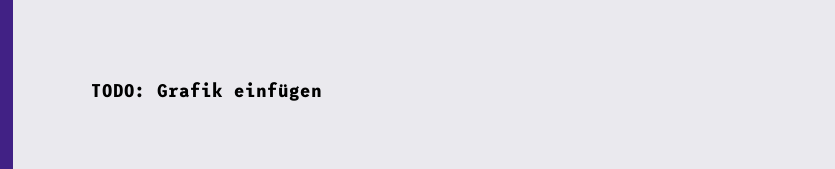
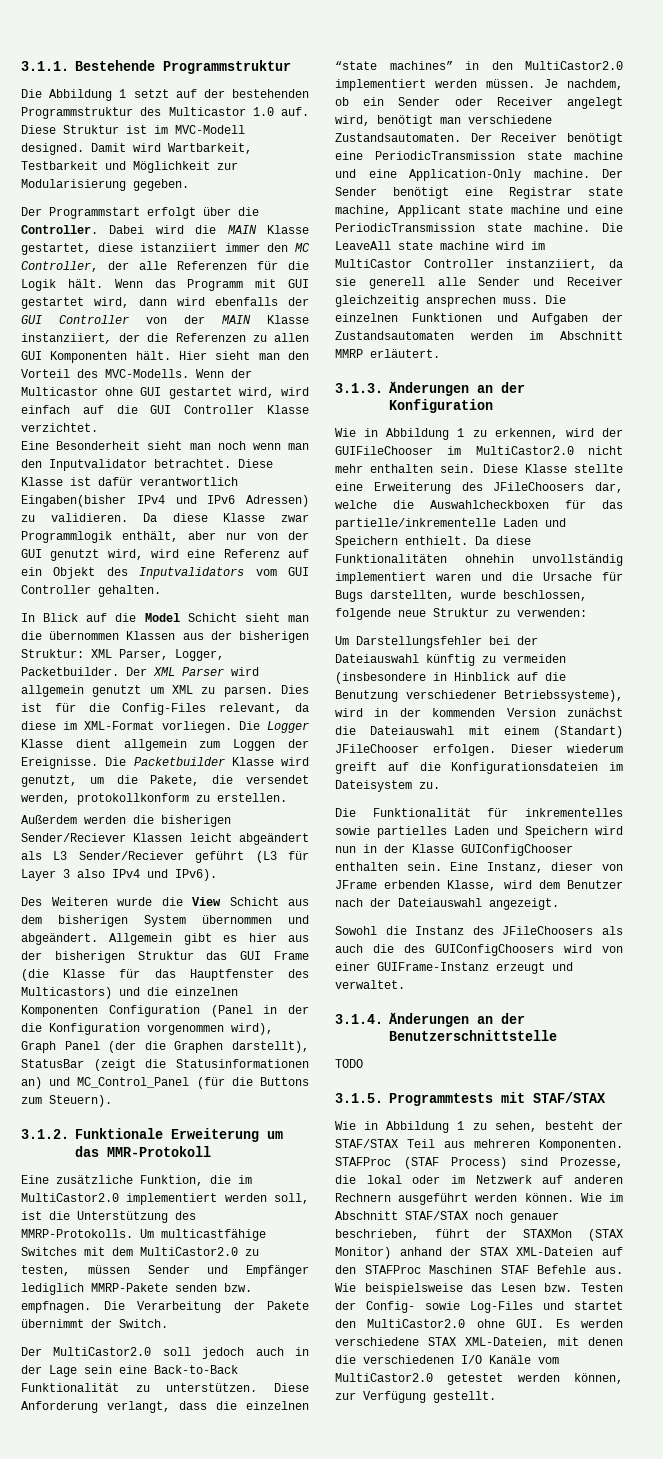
[91,82,322,101] TODO: Grafik einfügen -> [21,60,291,74] [21,89,309,101] [21,107,309,119] [21,125,245,134] [21,143,252,155] [21,161,238,173] [21,179,189,191] [21,207,259,219] [21,225,309,234] [21,243,310,255] [21,261,309,272] [21,279,309,291] [21,297,309,309] [21,315,309,324] [21,333,309,344] [21,351,310,363] [21,369,252,378] [21,387,309,399] [21,405,309,414] [21,423,98,432] [21,441,309,450] [21,459,273,471] [21,477,238,486] [21,495,309,507] [21,513,309,522] [21,531,309,543] [21,549,309,561] [21,567,309,579] [21,585,161,597] [21,613,309,622] [21,631,309,643] [21,649,224,661] [21,667,259,676] [21,685,309,697] [21,703,309,715] [21,721,309,733] [21,739,309,751] [21,757,309,769] [21,775,309,787] [21,793,287,805] [21,815,231,827] [21,833,309,845] [21,851,309,863] [21,869,217,881] [21,897,309,906] [21,915,309,927] [21,933,309,945] [21,951,309,963] [21,969,309,981] [21,987,238,999] [21,1005,309,1017] [21,1023,273,1035] [21,1041,309,1053] [21,1059,309,1071] [21,1077,309,1089] [21,1095,112,1107] [21,1128,283,1142] [75,1146,211,1157] [21,1175,252,1186] [21,1193,309,1205] [21,1211,196,1223] [21,1229,266,1241] [21,1247,259,1256] [21,1265,309,1277] [21,1283,252,1295] [21,1301,309,1313] [21,1319,168,1328] [21,1347,309,1359] [21,1365,238,1377] [21,1383,309,1392] [21,1401,309,1413] [335,61,623,70] [335,79,623,91] [335,97,623,109] [335,115,552,127] [335,133,623,145] [335,151,623,160] [335,169,623,181] [335,187,623,199] [335,205,623,217] [335,223,623,232] [335,241,545,250] [335,259,623,270] [335,277,623,289] [335,295,566,307] [335,313,623,325] [335,331,623,340] [335,349,440,358] [335,381,525,396] [389,399,493,413] [335,428,623,440] [335,446,623,455] [335,464,623,473] [335,482,623,494] [335,500,623,509] [335,518,566,530] [335,536,531,548] [335,554,623,566] [335,572,623,584] [335,590,587,602] [335,608,587,620] [335,636,538,648] [335,654,566,666] [335,672,566,684] [335,690,623,702] [335,708,623,717] [335,726,623,738] [335,744,623,756] [335,762,623,774] [335,780,440,792] [335,808,623,817] [335,826,623,838] [335,844,573,856] [335,862,623,873] [335,880,623,891] [335,898,559,910] [335,926,623,935] [335,944,623,956] [335,962,573,974] [335,980,405,989] [335,1012,525,1027] [389,1030,557,1041] [335,1059,363,1068] [335,1092,606,1106] [335,1121,623,1133] [335,1139,623,1151] [335,1157,623,1169] [335,1175,623,1184] [335,1193,623,1205] [335,1211,559,1223] [335,1229,623,1241] [335,1247,623,1259] [335,1265,623,1274] [335,1283,623,1295] [335,1301,623,1313] [335,1319,623,1328] [335,1337,623,1348] [335,1355,559,1364] [335,1373,623,1385] [335,1391,496,1403] 3.1.1. Bestehende Programmstruktur // Die Abbildung 1 setzt auf der bestehenden Programmstruktur des Multicastor 1.0 auf. Diese Struktur ist im MVC-Modell designed. Damit wird Wartbarkeit, Testbarkeit und Möglichkeit zur Modularisierung gegeben. // Der Programmstart erfolgt über die Controller. Dabei wird die MAIN Klasse gestartet, diese istanziiert immer den MC Controller, der alle Referenzen für die Logik hält. Wenn das Programm mit GUI gestartet wird, dann wird ebenfalls der GUI Controller von der MAIN Klasse instanziiert, der die Referenzen zu allen GUI Komponenten hält. Hier sieht man den Vorteil des MVC-Modells. Wenn der Multicastor ohne GUI gestartet wird, wird einfach auf die GUI Controller Klasse verzichtet. // Eine Besonderheit sieht man noch wenn man den Inputvalidator betrachtet. Diese Klasse ist dafür verantwortlich Eingaben(bisher IPv4 und IPv6 Adressen) zu validieren. Da diese Klasse zwar Programmlogik enthält, aber nur von der GUI genutzt wird, wird eine Referenz auf ein Objekt des Inputvalidators vom GUI Controller gehalten. // In Blick auf die Model Schicht sieht man die übernommen Klassen aus der bisherigen Struktur: XML Parser, Logger, Packetbuilder. Der XML Parser wird allgemein genutzt um XML zu parsen. Dies ist für die Config-Files relevant, da diese im XML-Format vorliegen. Die Logger Klasse dient allgemein zum Loggen der Ereignisse. Die Packetbuilder Klasse wird genutzt, um die Pakete, die versendet werden, protokollkonform zu erstellen. // Außerdem werden die bisherigen Sender/Reciever Klassen leicht abgeändert als L3 Sender/Reciever geführt (L3 für Layer 3 also IPv4 und IPv6). // Des Weiteren wurde die View Schicht aus dem bisherigen System übernommen und abgeändert. Allgemein gibt es hier aus der bisherigen Struktur das GUI Frame (die Klasse für das Hauptfenster des Multicastors) und die einzelnen Komponenten Configuration (Panel in der die Konfiguration vorgenommen wird), Graph Panel (der die Graphen darstellt), StatusBar (zeigt die Statusinformationen an) und MC_Control_Panel (für die Buttons zum Steuern). // 3.1.2. Funktionale Erweiterung um das MMR-Protokoll // Eine zusätzliche Funktion, die im MultiCastor2.0 implementiert werden soll, ist die Unterstützung des MMRP-Protokolls. Um multicastfähige Switches mit dem MultiCastor2.0 zu testen, müssen Sender und Empfänger lediglich MMRP-Pakete senden bzw. empfnagen. Die Verarbeitung der Pakete übernimmt der Switch. // Der MultiCastor2.0 soll jedoch auch in der Lage sein eine Back-to-Back Funktionalität zu unterstützen. Diese Anforderung verlangt, dass die einzelnen “state machines” in den MultiCastor2.0 implementiert werden müssen. Je nachdem, ob ein Sender oder Receiver angelegt wird, benötigt man verschiedene Zustandsautomaten. Der Receiver benötigt eine PeriodicTransmission state machine und eine Application-Only machine. Der Sender benötigt eine Registrar state machine, Applicant state machine und eine PeriodicTransmission state machine. Die LeaveAll state machine wird im MultiCastor Controller instanziiert, da sie generell alle Sender und Receiver gleichzeitig ansprechen muss. Die einzelnen Funktionen und Aufgaben der Zustandsautomaten werden im Abschnitt MMRP erläutert. // 3.1.3. Änderungen an der Konfiguration // Wie in Abbildung 1 zu erkennen, wird der GUIFileChooser im MultiCastor2.0 nicht mehr enthalten sein. Diese Klasse stellte eine Erweiterung des JFileChoosers dar, welche die Auswahlcheckboxen für das partielle/inkrementelle Laden und Speichern enthielt. Da diese Funktionalitäten ohnehin unvollständig implementiert waren und die Ursache für Bugs darstellten, wurde beschlossen, folgende neue Struktur zu verwenden: // Um Darstellungsfehler bei der Dateiauswahl künftig zu vermeiden (insbesondere in Hinblick auf die Benutzung verschiedener Betriebssysteme), wird in der kommenden Version zunächst die Dateiauswahl mit einem (Standart) JFileChooser erfolgen. Dieser wiederum greift auf die Konfigurationsdateien im Dateisystem zu. // Die Funktionalität für inkrementelles sowie partielles Laden und Speichern wird nun in der Klasse GUIConfigChooser enthalten sein. Eine Instanz, dieser von JFrame erbenden Klasse, wird dem Benutzer nach der Dateiauswahl angezeigt. // Sowohl die Instanz des JFileChoosers als auch die des GUIConfigChoosers wird von einer GUIFrame-Instanz erzeugt und verwaltet. // 3.1.4. Änderungen an der Benutzerschnittstelle // TODO // 3.1.5. Programmtests mit STAF/STAX // Wie in Abbildung 1 zu sehen, besteht der STAF/STAX Teil aus mehreren Komponenten. STAFProc (STAF Process) sind Prozesse, die lokal oder im Netzwerk auf anderen Rechnern ausgeführt werden können. Wie im Abschnitt STAF/STAX noch genauer beschrieben, führt der STAXMon (STAX Monitor) anhand der STAX XML-Dateien auf den STAFProc Maschinen STAF Befehle aus. Wie beispielsweise das Lesen bzw. Testen der Config- sowie Log-Files und startet den MultiCastor2.0 ohne GUI. Es werden verschiedene STAX XML-Dateien, mit denen die verschiedenen I/O Kanäle vom MultiCastor2.0 getestet werden können, zur Verfügung gestellt.

